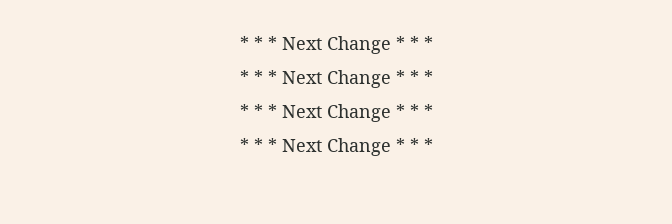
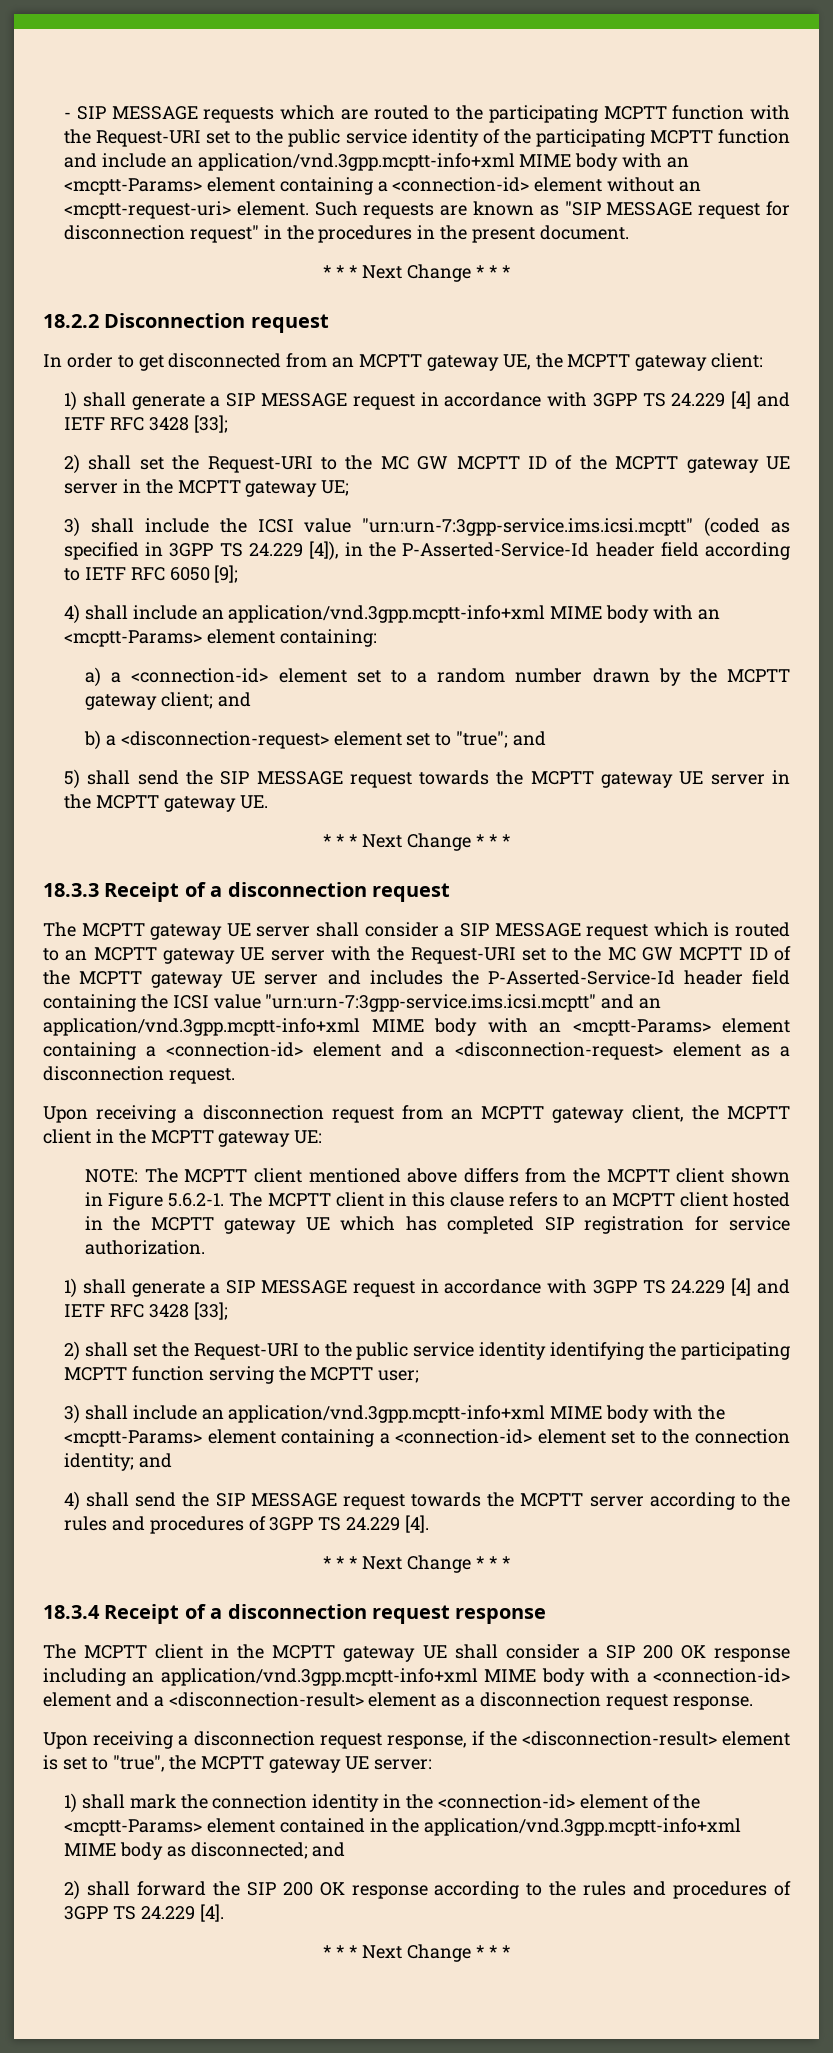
[239,36,433,54] [239,70,433,88] [239,104,433,122] [239,138,433,156] * * * Next Change * * * // * * * Next Change * * * // * * * Next Change * * * // * * * Next Change * * * -> [64,105,790,123] [64,129,790,147] [64,153,690,171] [64,177,702,195] [64,201,790,219] [64,225,629,243] [323,264,510,282] [43,313,329,333] [43,353,764,371] [64,391,790,411] [64,415,228,433] [64,454,790,474] [64,479,350,497] [64,517,790,537] [64,541,790,561] [64,565,239,583] [64,604,720,624] [64,629,377,647] [85,667,790,687] [85,692,251,710] [84,730,547,750] [64,769,790,789] [64,794,268,812] [323,833,510,851] [43,882,450,902] [43,922,791,940] [43,946,791,964] [43,970,791,988] [43,994,662,1012] [43,1018,790,1036] [43,1042,790,1060] [43,1066,235,1084] [43,1105,790,1123] [43,1129,323,1147] [85,1168,790,1183] [85,1192,791,1210] [85,1216,790,1234] [85,1240,206,1255] [64,1278,790,1298] [64,1302,228,1320] [64,1341,791,1361] [64,1366,420,1384] [64,1404,725,1424] [64,1429,791,1447] [64,1453,172,1471] [64,1491,791,1511] [64,1515,430,1534] [323,1555,510,1573] [43,1604,547,1624] [43,1644,790,1662] [43,1668,791,1686] [43,1692,753,1710] [43,1731,790,1749] [43,1755,432,1773] [64,1793,701,1813] [64,1818,742,1836] [64,1842,346,1860] [64,1880,792,1900] [64,1904,224,1922] [323,1944,510,1962] - SIP MESSAGE requests which are routed to the participating MCPTT function with the Request-URI set to the public service identity of the participating MCPTT function and include an application/vnd.3gpp.mcptt-info+xml MIME body with an <mcptt-Params> element containing a <connection-id> element without an <mcptt-request-uri> element. Such requests are known as "SIP MESSAGE request for disconnection request" in the procedures in the present document. // * * * Next Change * * * // 18.2.2 Disconnection request // In order to get disconnected from an MCPTT gateway UE, the MCPTT gateway client: // 1) shall generate a SIP MESSAGE request in accordance with 3GPP TS 24.229 [4] and IETF RFC 3428 [33]; // 2) shall set the Request-URI to the MC GW MCPTT ID of the MCPTT gateway UE server in the MCPTT gateway UE; // 3) shall include the ICSI value "urn:urn-7:3gpp-service.ims.icsi.mcptt" (coded as specified in 3GPP TS 24.229 [4]), in the P-Asserted-Service-Id header field according to IETF RFC 6050 [9]; // 4) shall include an application/vnd.3gpp.mcptt-info+xml MIME body with an <mcptt-Params> element containing: // a) a <connection-id> element set to a random number drawn by the MCPTT gateway client; and // b) a <disconnection-request> element set to "true"; and // 5) shall send the SIP MESSAGE request towards the MCPTT gateway UE server in the MCPTT gateway UE. // * * * Next Change * * * // 18.3.3 Receipt of a disconnection request // The MCPTT gateway UE server shall consider a SIP MESSAGE request which is routed to an MCPTT gateway UE server with the Request-URI set to the MC GW MCPTT ID of the MCPTT gateway UE server and includes the P-Asserted-Service-Id header field containing the ICSI value "urn:urn-7:3gpp-service.ims.icsi.mcptt" and an application/vnd.3gpp.mcptt-info+xml MIME body with an <mcptt-Params> element containing a <connection-id> element and a <disconnection-request> element as a disconnection request. // Upon receiving a disconnection request from an MCPTT gateway client, the MCPTT client in the MCPTT gateway UE: // NOTE: The MCPTT client mentioned above differs from the MCPTT client shown in Figure 5.6.2-1. The MCPTT client in this clause refers to an MCPTT client hosted in the MCPTT gateway UE which has completed SIP registration for service authorization. // 1) shall generate a SIP MESSAGE request in accordance with 3GPP TS 24.229 [4] and IETF RFC 3428 [33]; // 2) shall set the Request-URI to the public service identity identifying the participating MCPTT function serving the MCPTT user; // 3) shall include an application/vnd.3gpp.mcptt-info+xml MIME body with the <mcptt-Params> element containing a <connection-id> element set to the connection identity; and // 4) shall send the SIP MESSAGE request towards the MCPTT server according to the rules and procedures of 3GPP TS 24.229 [4]. // * * * Next Change * * * // 18.3.4 Receipt of a disconnection request response // The MCPTT client in the MCPTT gateway UE shall consider a SIP 200 OK response including an application/vnd.3gpp.mcptt-info+xml MIME body with a <connection-id> element and a <disconnection-result> element as a disconnection request response. // Upon receiving a disconnection request response, if the <disconnection-result> element is set to "true", the MCPTT gateway UE server: // 1) shall mark the connection identity in the <connection-id> element of the <mcptt-Params> element contained in the application/vnd.3gpp.mcptt-info+xml MIME body as disconnected; and // 2) shall forward the SIP 200 OK response according to the rules and procedures of 3GPP TS 24.229 [4]. // * * * Next Change * * *

